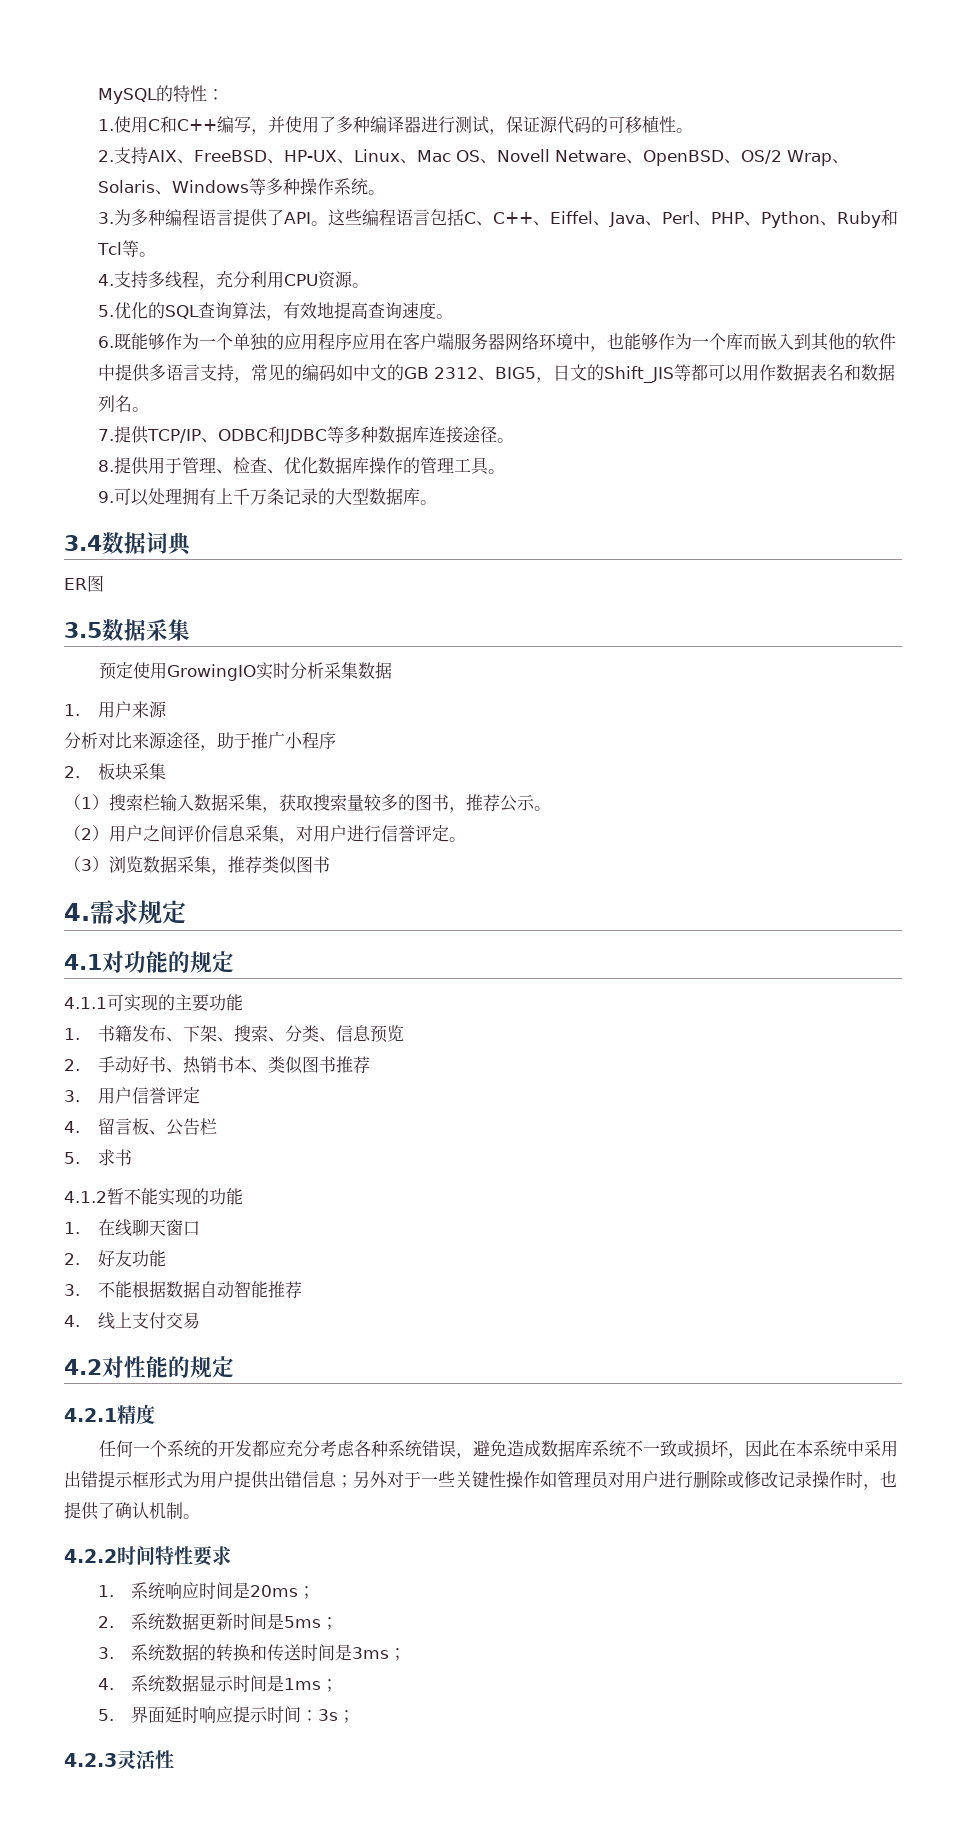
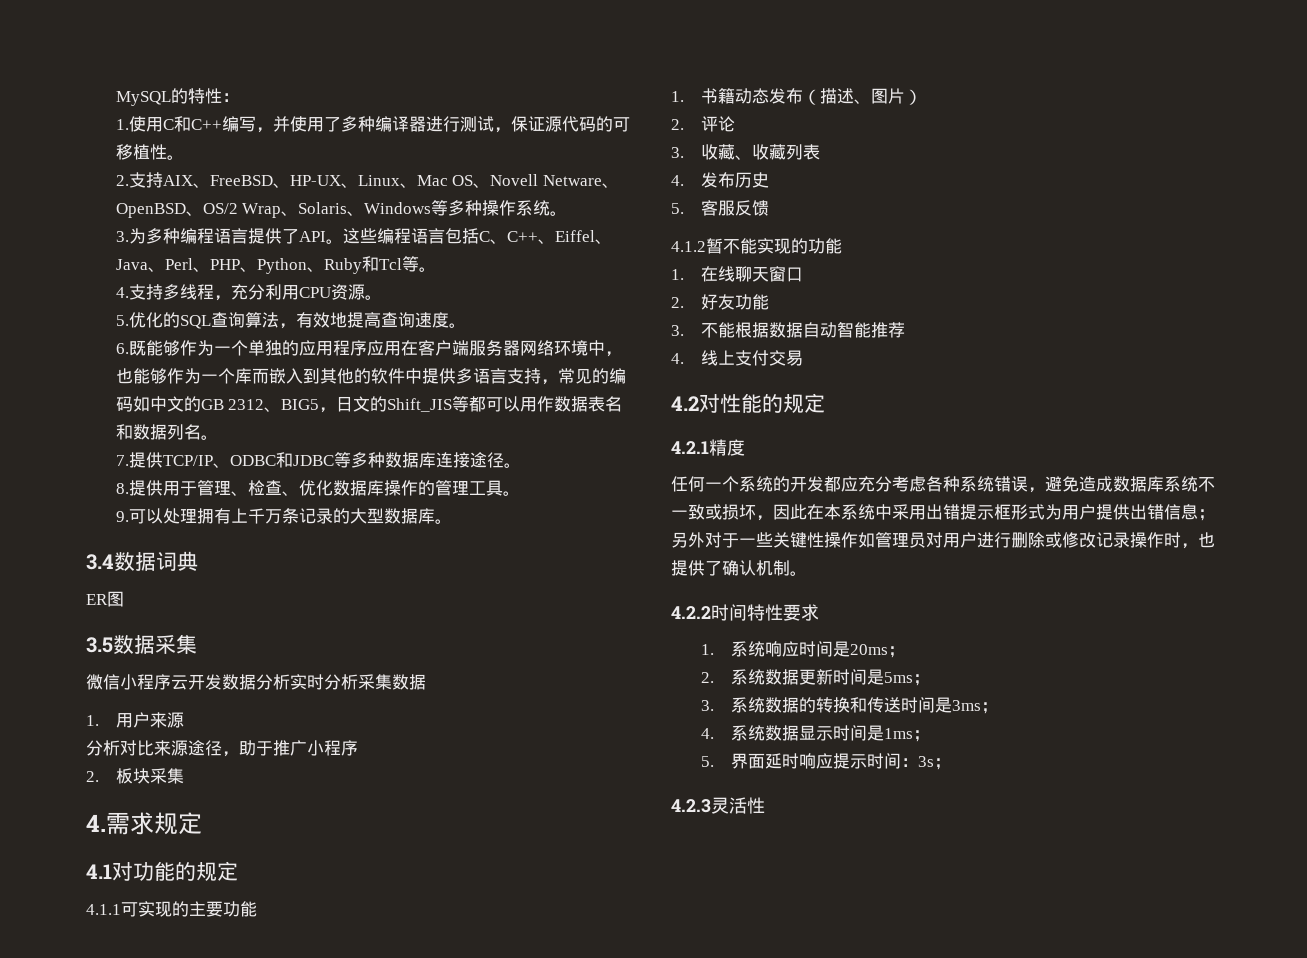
[99,662,257,681] 预定使用GrowingIO -> [86,674,290,690] 微信小程序云开发数据分析
[64,794,551,813] [64,825,466,844] [64,856,330,875] // （1）搜索栏输入数据采集，获取搜索量较多的图书，推荐公示。 // （2）用户之间评价信息采集，对用户进行信誉评定。 // （3）浏览数据采集，推荐类似图书 -> (184, 776) none
[131,1025,404,1043] [64,1056,370,1074] [64,1087,200,1104] [64,1118,217,1136] [64,1149,132,1166] 发布、下架、搜索、分类、信息预览 // 2.手动好书、热销书本、类似图书推荐 // 3.用户信誉评定 // 4.留言板、公告栏 // 5.求书 -> [734,88,922,105] [671,116,735,132] [671,144,820,160] [671,172,769,188] [671,200,769,216] 动态发布（描述、图片） // 2.评论 // 3.收藏、收藏列表 // 4.发布历史 // 5.客服反馈

